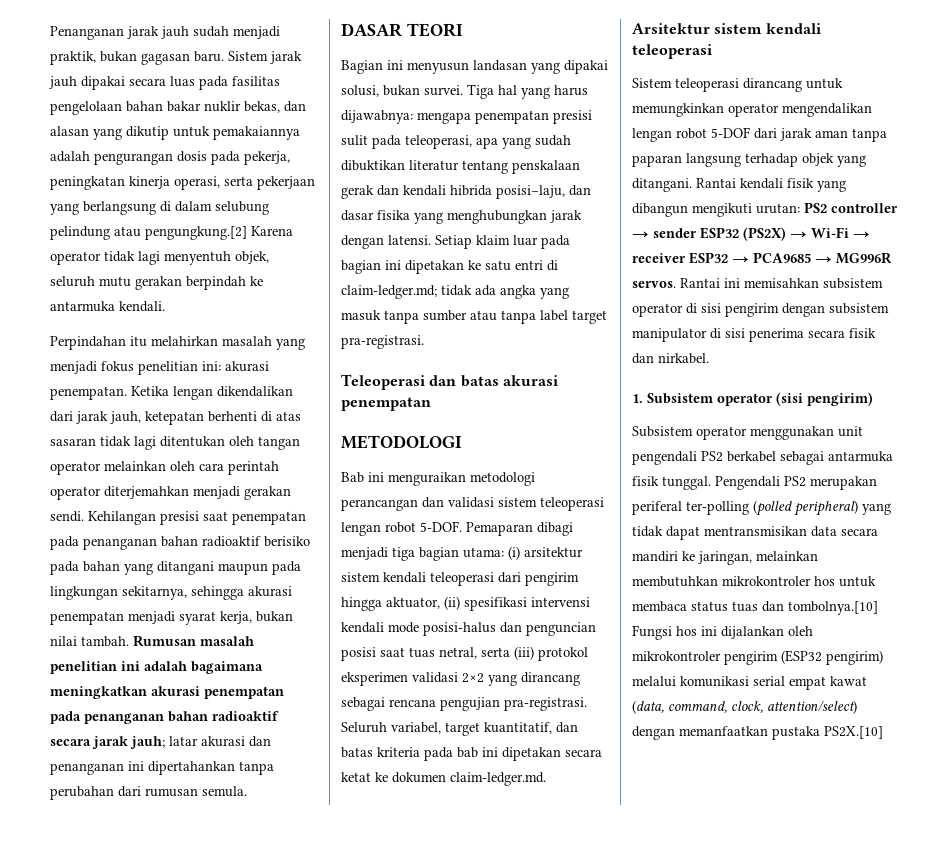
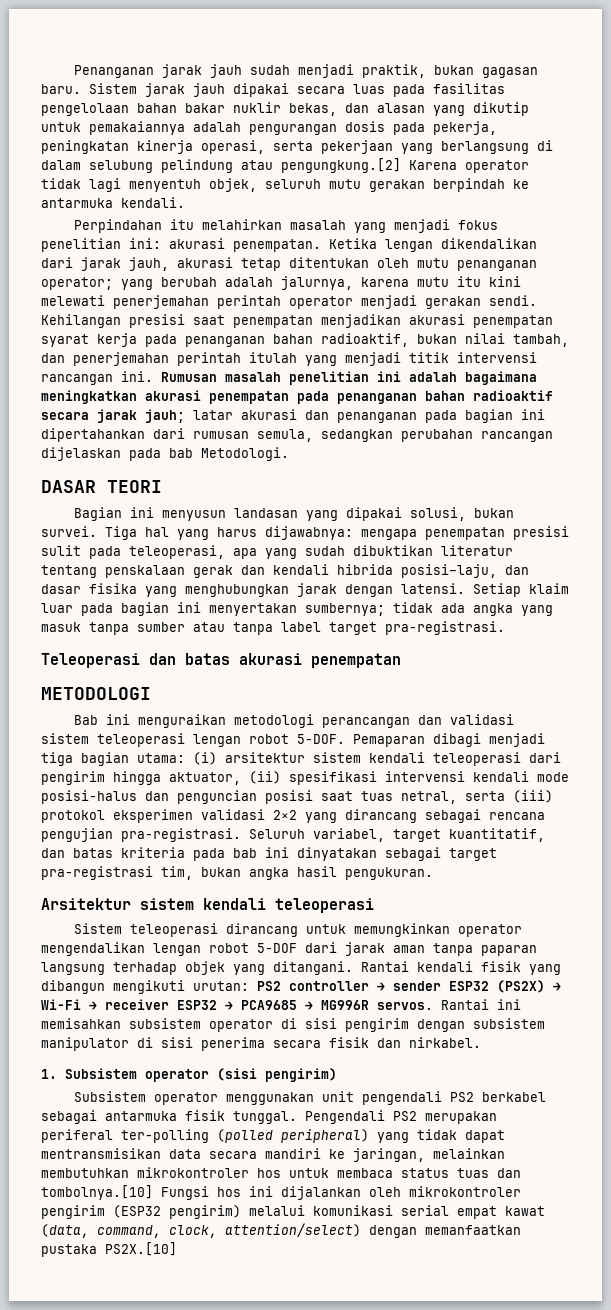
[145,411,301,425] [50,436,300,450] [50,461,224,475] ketepatan berhenti di atas sasaran tidak lagi ditentukan oleh tangan operator melainkan oleh cara -> [177,257,537,271] [41,276,521,290] [41,295,209,309] akurasi tetap ditentukan oleh mutu penanganan operator; yang berubah adalah jalurnya, karena mutu itu kini melewati penerjemahan
[104,486,189,499] diterjemahkan -> (353, 302) none
[50,536,310,550] [50,561,301,575] [50,586,292,600] [50,611,293,625] [50,636,129,647] pada penanganan bahan radioaktif berisiko pada bahan yang ditangani maupun pada lingkungan sekitarnya, sehingga akurasi penempatan menjadi syarat kerja, bukan nilai tambah. -> [321,314,553,328] [41,333,569,347] [41,352,537,366] [41,371,153,385] menjadikan akurasi penempatan syarat kerja pada penanganan bahan radioaktif, bukan nilai tambah, dan penerjemahan perintah itulah yang menjadi titik intervensi rancangan ini.
[128,761,274,775] [50,786,247,800] ini dipertahankan tanpa perubahan dari rumusan semula. -> [425,409,545,423] [41,428,553,442] [41,447,289,461] pada bagian ini dipertahankan dari rumusan semula, sedangkan perubahan rancangan dijelaskan pada bab Metodologi.
[405,260,558,274] [341,285,437,299] dipetakan ke satu entri di claim-ledger.md; -> [209,603,385,616] menyertakan sumbernya;
[502,747,602,761] [341,772,546,786] dipetakan secara ketat ke dokumen claim-ledger.md. -> [297,847,497,861] [41,866,433,880] dinyatakan sebagai target pra-registrasi tim, bukan angka hasil pengukuran.

